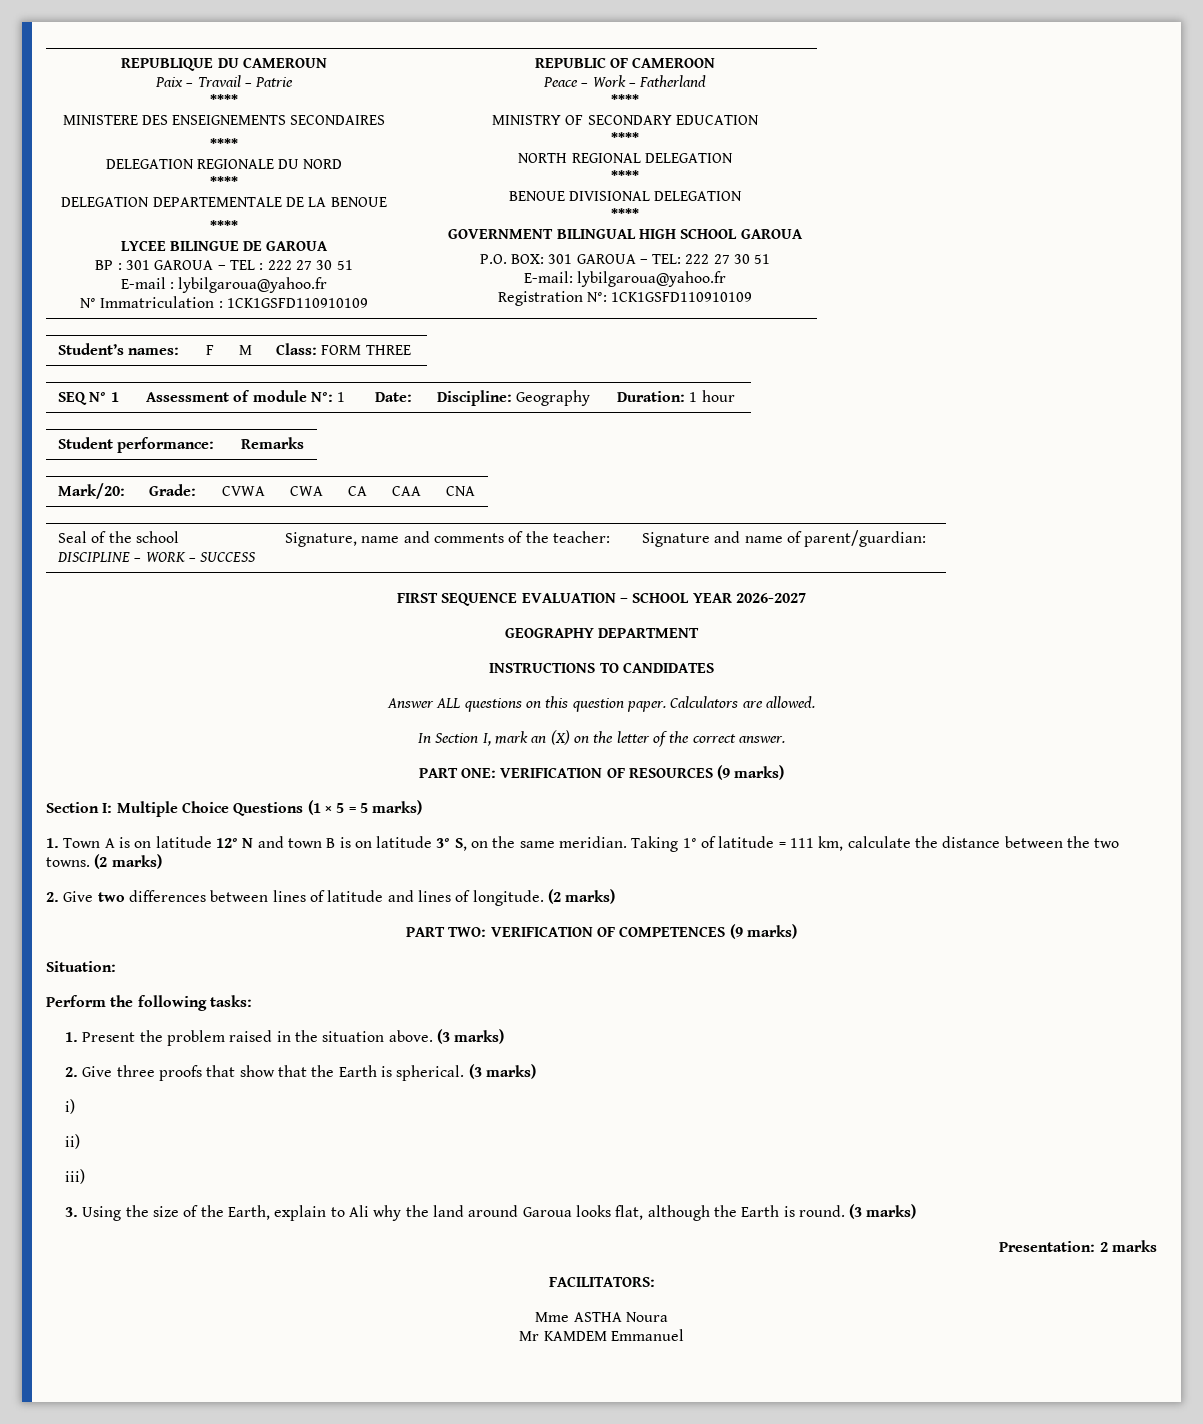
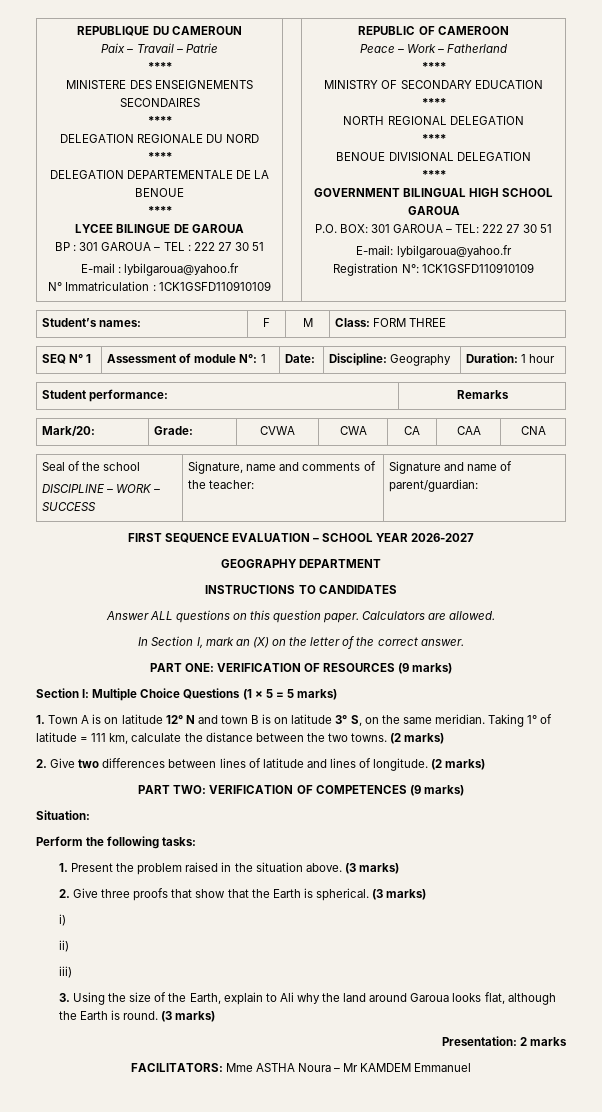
(655, 1281) // -> (223, 1067) none
(668, 1317) // -> [334,1068,341,1072] –

